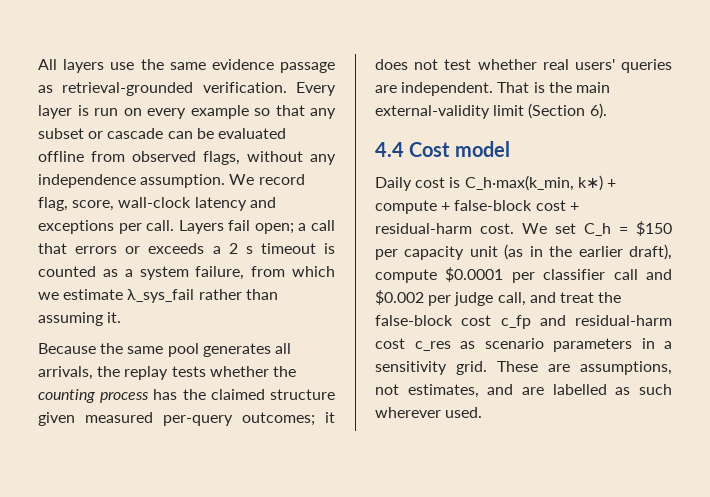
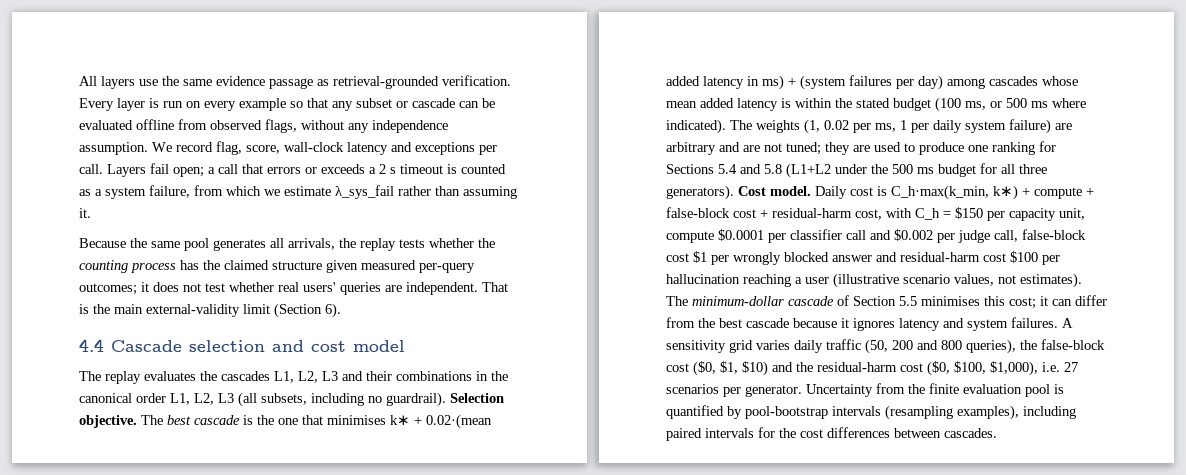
[409,141,510,157] Cost model // -> [111,340,405,352] [79,371,508,384] [79,392,504,407] [79,414,492,429] [666,75,1078,90] [666,97,1086,112] [666,119,1072,134] [666,141,1056,155] [666,163,1047,178] [666,185,811,200] Cascade selection and cost model // The replay evaluates the cascades L1, L2, L3 and their combinations in the canonical order L1, L2, L3 (all subsets, including no guardrail). Selection objective. The best cascade is the one that minimises k∗ + 0.02·(mean added latency in ms) + (system failures per day) among cascades whose mean added latency is within the stated budget (100 ms, or 500 ms where indicated). The weights (1, 0.02 per ms, 1 per daily system failure) are arbitrary and are not tuned; they are used to produce one ranking for Sections 5.4 and 5.8 (L1+L2 under the 500 ms budget for all three generators). Cost model.
[480,223,576,234] cost. We set -> [855,208,912,220] cost, with
[469,244,672,260] unit (as in the earlier draft), -> [1059,208,1085,220] unit,
[529,292,622,303] [375,315,672,329] [375,338,672,352] [375,361,672,375] [375,384,672,398] [375,407,483,418] and treat the false-block cost c_fp and residual-harm cost c_res as scenario parameters in a sensitivity grid. These are assumptions, not estimates, and are labelled as such wherever used. -> [1022,229,1086,240] [666,251,1060,265] [666,273,1082,288] [666,295,1107,309] [666,317,1073,331] [666,339,1105,354] [666,361,1078,376] [666,383,1064,397] [666,405,1076,420] [666,427,997,441] false-block cost $1 per wrongly blocked answer and residual-harm cost $100 per hallucination reaching a user (illustrative scenario values, not estimates). The minimum-dollar cascade of Section 5.5 minimises this cost; it can differ from the best cascade because it ignores latency and system failures. A sensitivity grid varies daily traffic (50, 200 and 800 queries), the false-block cost ($0, $1, $10) and the residual-harm cost ($0, $100, $1,000), i.e. 27 scenarios per generator. Uncertainty from the finite evaluation pool is quantified by pool-bootstrap intervals (resampling examples), including paired intervals for the cost differences between cascades.

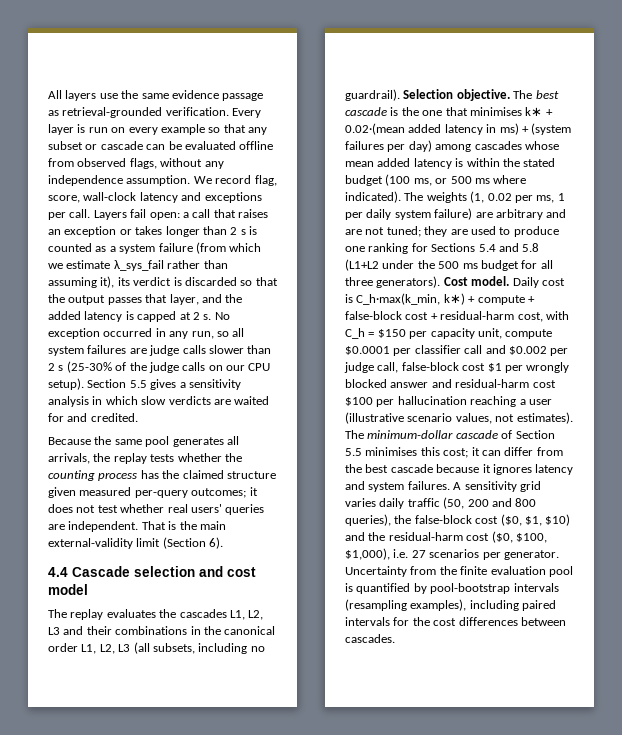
[173,167,204,177] open; -> [149,212,180,220] open:
[267,164,443,174] errors or exceeds a 2 s timeout -> [238,209,268,218] [48,226,246,237] raises an exception or takes longer than 2 s
[149,185,223,198] failure, from -> [158,242,226,254] failure (from
[79,208,91,218] it. -> [100,276,278,288] [48,294,243,305] [48,311,230,322] [48,328,245,339] [48,345,272,356] [48,361,271,373] [48,378,241,390] [48,396,270,407] [48,413,138,422] it), its verdict is discarded so that the output passes that layer, and the added latency is capped at 2 s. No exception occurred in any run, so all system failures are judge calls slower than 2 s (25-30% of the judge calls on our CPU setup). Section 5.5 gives a sensitivity analysis in which slow verdicts are waited for and credited.

